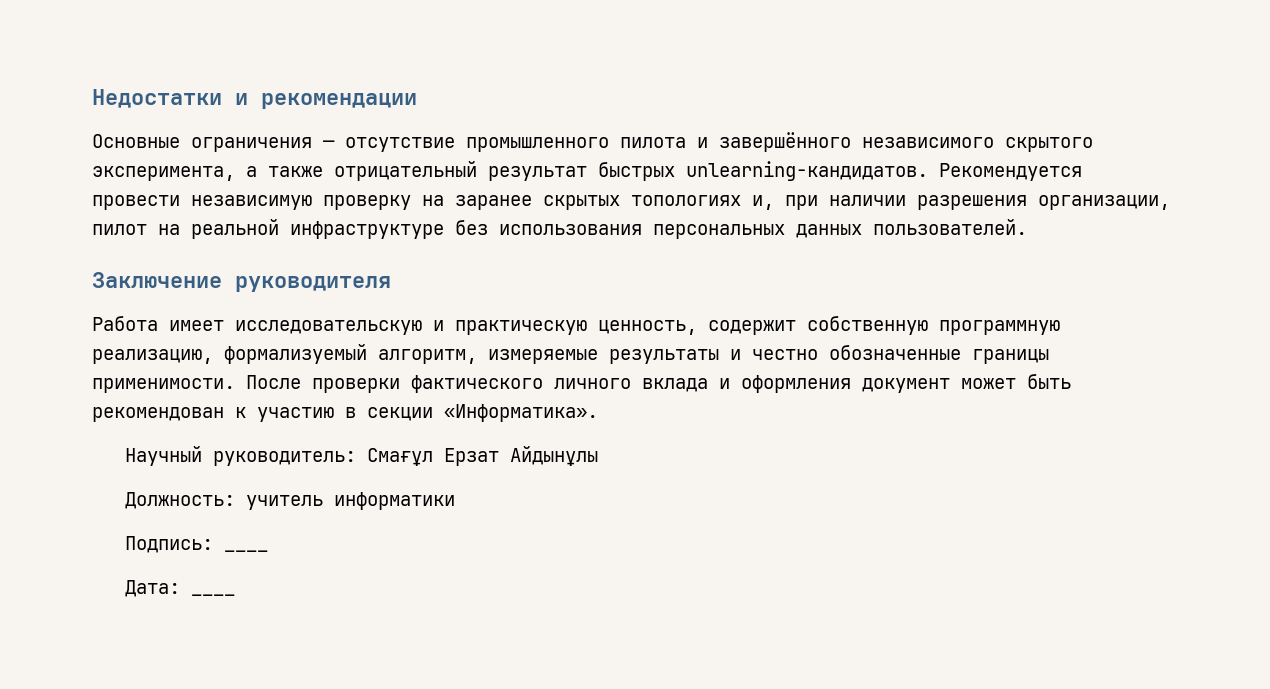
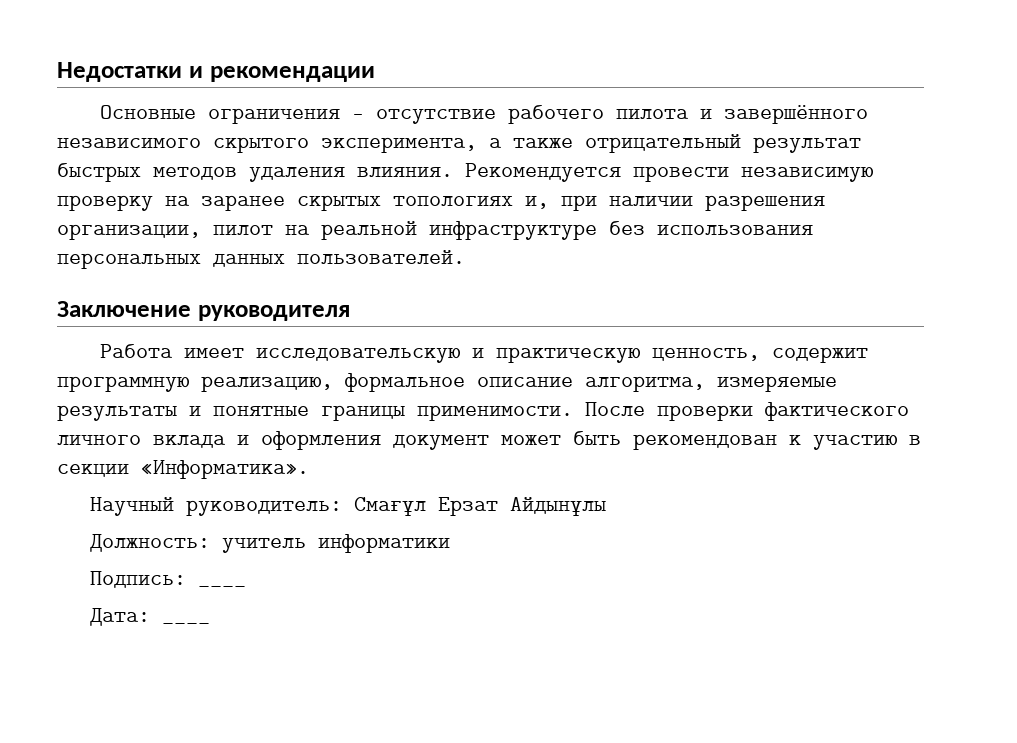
[466,137,609,152] промышленного -> [508,105,605,124] рабочего
[686,161,928,181] unlearning-кандидатов. -> [153,166,453,182] методов удаления влияния.
[807,316,928,335] собственную -> (869, 355) none
[224,344,477,364] формализуемый алгоритм, -> [345,373,705,392] формальное описание алгоритма,
[752,345,961,360] честно обозначенные -> [213,406,309,416] понятные

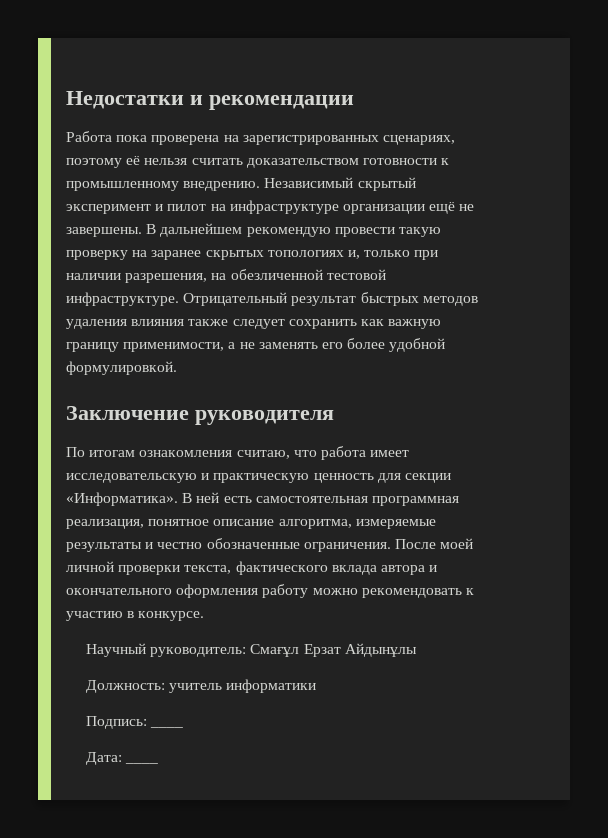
[100,105,869,124] [57,134,861,153] [57,163,873,182] Основные ограничения — отсутствие рабочего пилота и завершённого независимого скрытого эксперимента, а также отрицательный результат быстрых методов удаления влияния. Рекомендуется провести независимую -> [66,131,455,145] [66,156,450,168] [66,177,416,191] [66,200,475,214] [66,223,441,237] Работа пока проверена на зарегистрированных сценариях, поэтому её нельзя считать доказательством готовности к промышленному внедрению. Независимый скрытый эксперимент и пилот на инфраструктуре организации ещё не завершены. В дальнейшем рекомендую провести такую
(549, 202) none -> [364,250,411,257] только
[705,195,825,211] [57,221,813,240] [57,250,465,269] [57,301,350,321] [100,344,869,363] [57,373,465,392] разрешения организации, пилот на реальной инфраструктуре без использования персональных данных пользователей. // Заключение руководителя // Работа имеет исследовательскую и практическую ценность, содержит программную реализацию, формальное -> [125,269,386,283] [66,292,478,306] [66,319,442,329] [66,338,446,352] [66,361,177,375] [66,406,334,425] [66,446,410,460] [66,473,451,483] [66,492,459,506] [66,519,210,529] разрешения, на обезличенной тестовой инфраструктуре. Отрицательный результат быстрых методов удаления влияния также следует сохранить как важную границу применимости, а не заменять его более удобной формулировкой. // Заключение руководителя // По итогам ознакомления считаю, что работа имеет исследовательскую и практическую ценность для секции «Информатика». В ней есть самостоятельная программная реализация, понятное
[213,402,909,421] [57,431,777,450] понятные границы применимости. После проверки фактического личного вклада и оформления документ может быть рекомендован -> [157,538,474,552] [66,561,438,575] [66,584,462,598] честно обозначенные ограничения. После моей личной проверки текста, фактического вклада автора и окончательного оформления работу можно рекомендовать
[57,460,309,479] секции «Информатика». -> [138,611,205,621] конкурсе.

